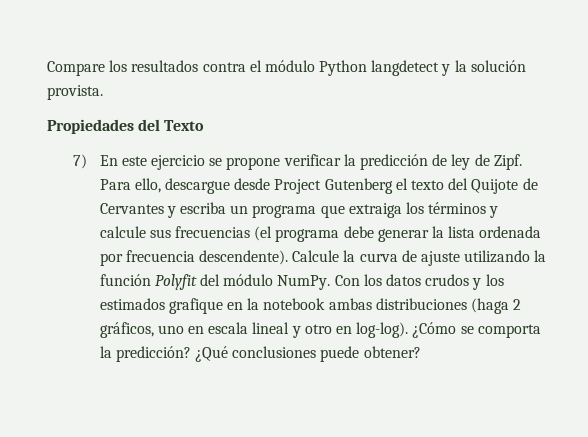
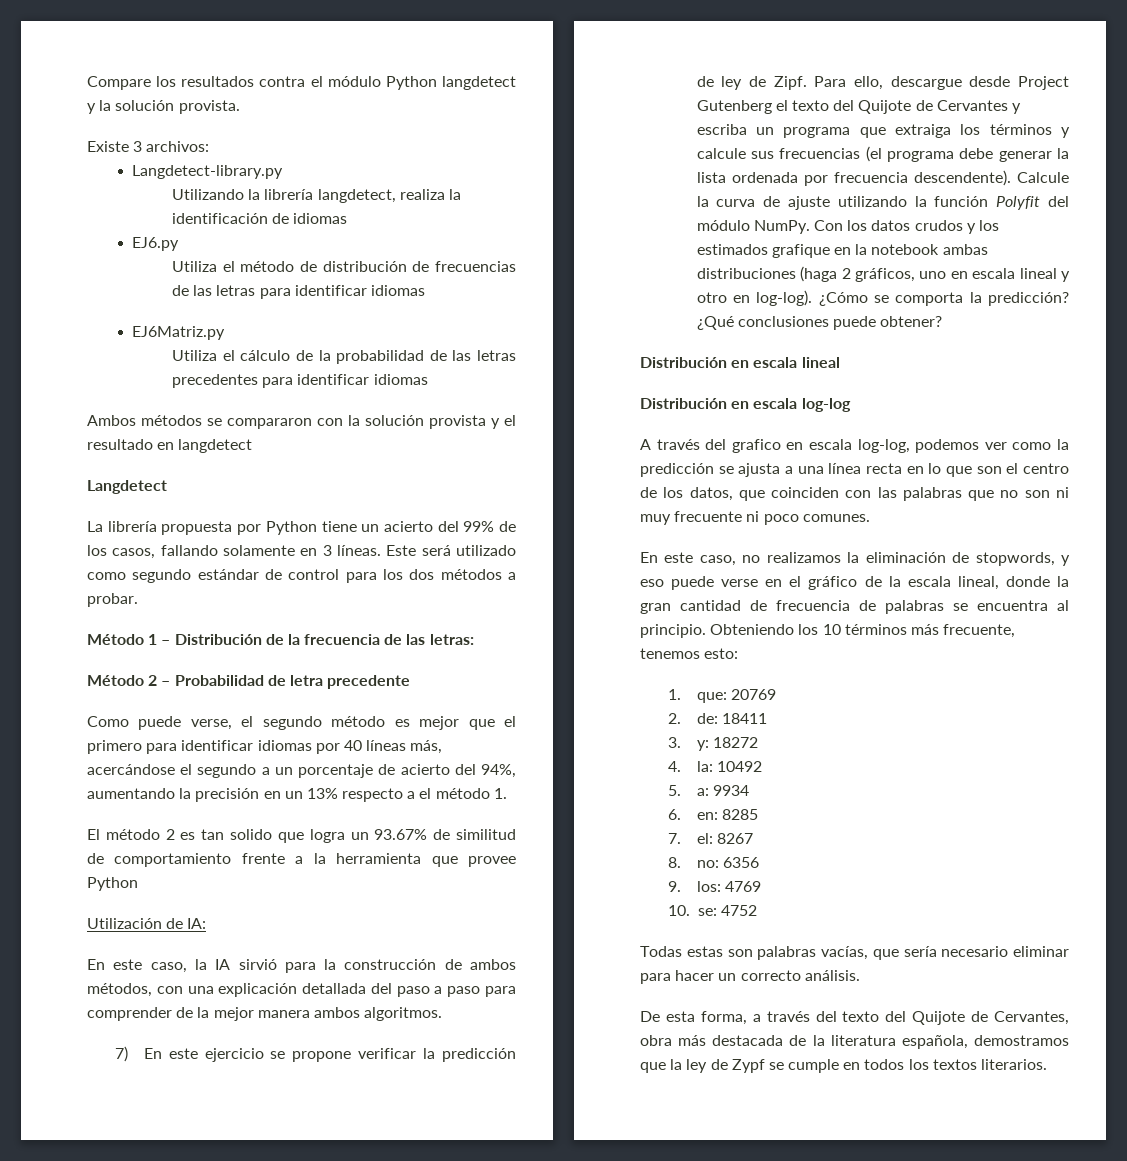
[47,119,205,134] Propiedades del Texto -> [87,141,210,152] [132,165,284,179] [172,189,461,203] [172,213,348,224] [132,237,180,251] [172,261,516,272] [172,285,425,299] [132,326,226,340] [172,350,516,364] [172,374,428,388] [87,415,516,429] [87,439,253,453] [87,480,167,494] [87,521,516,535] [87,545,516,559] [87,569,516,583] [87,593,138,607] [87,634,474,645] [87,675,411,689] [87,716,516,730] [87,740,443,754] [87,764,516,778] [87,788,507,802] [87,829,516,843] [87,853,516,867] [87,877,138,891] [87,918,207,929] [87,959,516,973] [87,983,516,997] [87,1007,443,1021] Existe 3 archivos: // Langdetect-library.py // Utilizando la librería langdetect, realiza la identificación de idiomas // EJ6.py // Utiliza el método de distribución de frecuencias de las letras para identificar idiomas // EJ6Matriz.py // Utiliza el cálculo de la probabilidad de las letras precedentes para identificar idiomas // Ambos métodos se compararon con la solución provista y el resultado en langdetect // Langdetect // La librería propuesta por Python tiene un acierto del 99% de los casos, fallando solamente en 3 líneas. Este será utilizado como segundo estándar de control para los dos métodos a probar. // Método 1 – Distribución de la frecuencia de las letras: // Método 2 – Probabilidad de letra precedente // Como puede verse, el segundo método es mejor que el primero para identificar idiomas por 40 líneas más, acercándose el segundo a un porcentaje de acierto del 94%, aumentando la precisión en un 13% respecto a el método 1. // El método 2 es tan solido que logra un 93.67% de similitud de comportamiento frente a la herramienta que provee Python // Utilización de IA: // En este caso, la IA sirvió para la construcción de ambos métodos, con una explicación detallada del paso a paso para comprender de la mejor manera ambos algoritmos.
(421, 352) none -> [640,357,840,368] [640,398,851,412] [640,439,1069,453] [640,463,1069,477] [640,487,1069,501] [640,511,870,525] [640,552,1070,566] [640,576,1069,590] [640,600,1069,614] [640,624,1016,638] [640,648,739,659] [668,689,776,703] [668,713,767,724] [668,737,758,751] [668,761,762,772] [668,785,749,796] [668,809,758,820] [668,833,753,844] [668,857,759,868] [668,881,761,892] [668,905,758,916] [640,946,1069,960] [640,970,860,984] [640,1011,1069,1025] [640,1035,1069,1049] [640,1059,1048,1073] // Distribución en escala lineal // Distribución en escala log-log // A través del grafico en escala log-log, podemos ver como la predicción se ajusta a una línea recta en lo que son el centro de los datos, que coinciden con las palabras que no son ni muy frecuente ni poco comunes. // En este caso, no realizamos la eliminación de stopwords, y eso puede verse en el gráfico de la escala lineal, donde la gran cantidad de frecuencia de palabras se encuentra al principio. Obteniendo los 10 términos más frecuente, tenemos esto: // 1. que: 20769 // 2. de: 18411 // 3. y: 18272 // 4. la: 10492 // 5. a: 9934 // 6. en: 8285 // 7. el: 8267 // 8. no: 6356 // 9. los: 4769 // 10. se: 4752 // Todas estas son palabras vacías, que sería necesario eliminar para hacer un correcto análisis. // De esta forma, a través del texto del Quijote de Cervantes, obra más destacada de la literatura española, demostramos que la ley de Zypf se cumple en todos los textos literarios.

